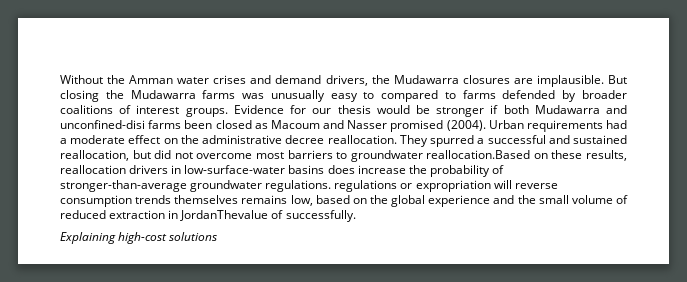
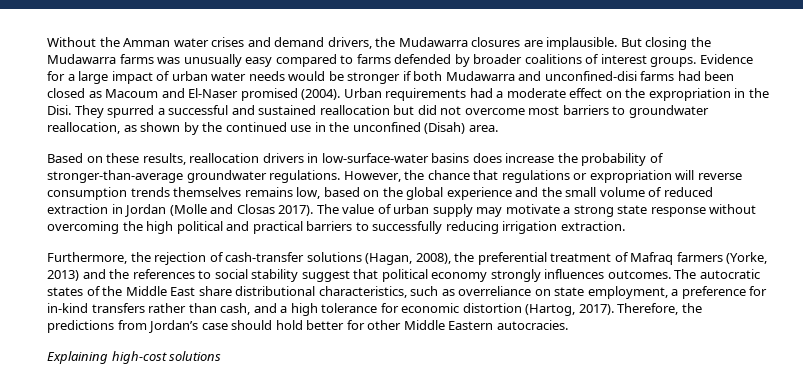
[363,92,375,99] to -> (273, 62) none
[312,105,371,114] our thesis -> [67,71,285,84] a large impact of urban water needs
(182, 124) none -> [677,71,701,81] had
[347,120,388,129] Nasser -> [188,88,239,98] El-Naser
[202,135,397,144] administrative decree reallocation. -> [648,88,769,101] [47,105,71,115] expropriation in the Disi.
[60,150,129,161] reallocation, -> [319,105,390,115] reallocation
[426,150,531,159] reallocation.Based -> [47,122,498,135] [47,153,83,163] reallocation, as shown by the continued use in the unconfined (Disah) area. // Based
(332, 186) none -> [343,170,499,182] However, the chance that
[180,210,356,222] JordanThevalue of successfully. -> [124,204,757,217] [47,221,625,234] [47,252,768,265] [47,269,760,282] [47,286,768,299] [47,303,702,316] [47,320,568,333] Jordan (Molle and Closas 2017). The value of urban supply may motivate a strong state response without overcoming the high political and practical barriers to successfully reducing irrigation extraction. // Furthermore, the rejection of cash-transfer solutions (Hagan, 2008), the preferential treatment of Mafraq farmers (Yorke, 2013) and the references to social stability suggest that political economy strongly influences outcomes. The autocratic states of the Middle East share distributional characteristics, such as overreliance on state employment, a preference for in-kind transfers rather than cash, and a high tolerance for economic distortion (Hartog, 2017). Therefore, the predictions from Jordan’s case should hold better for other Middle Eastern autocracies.

